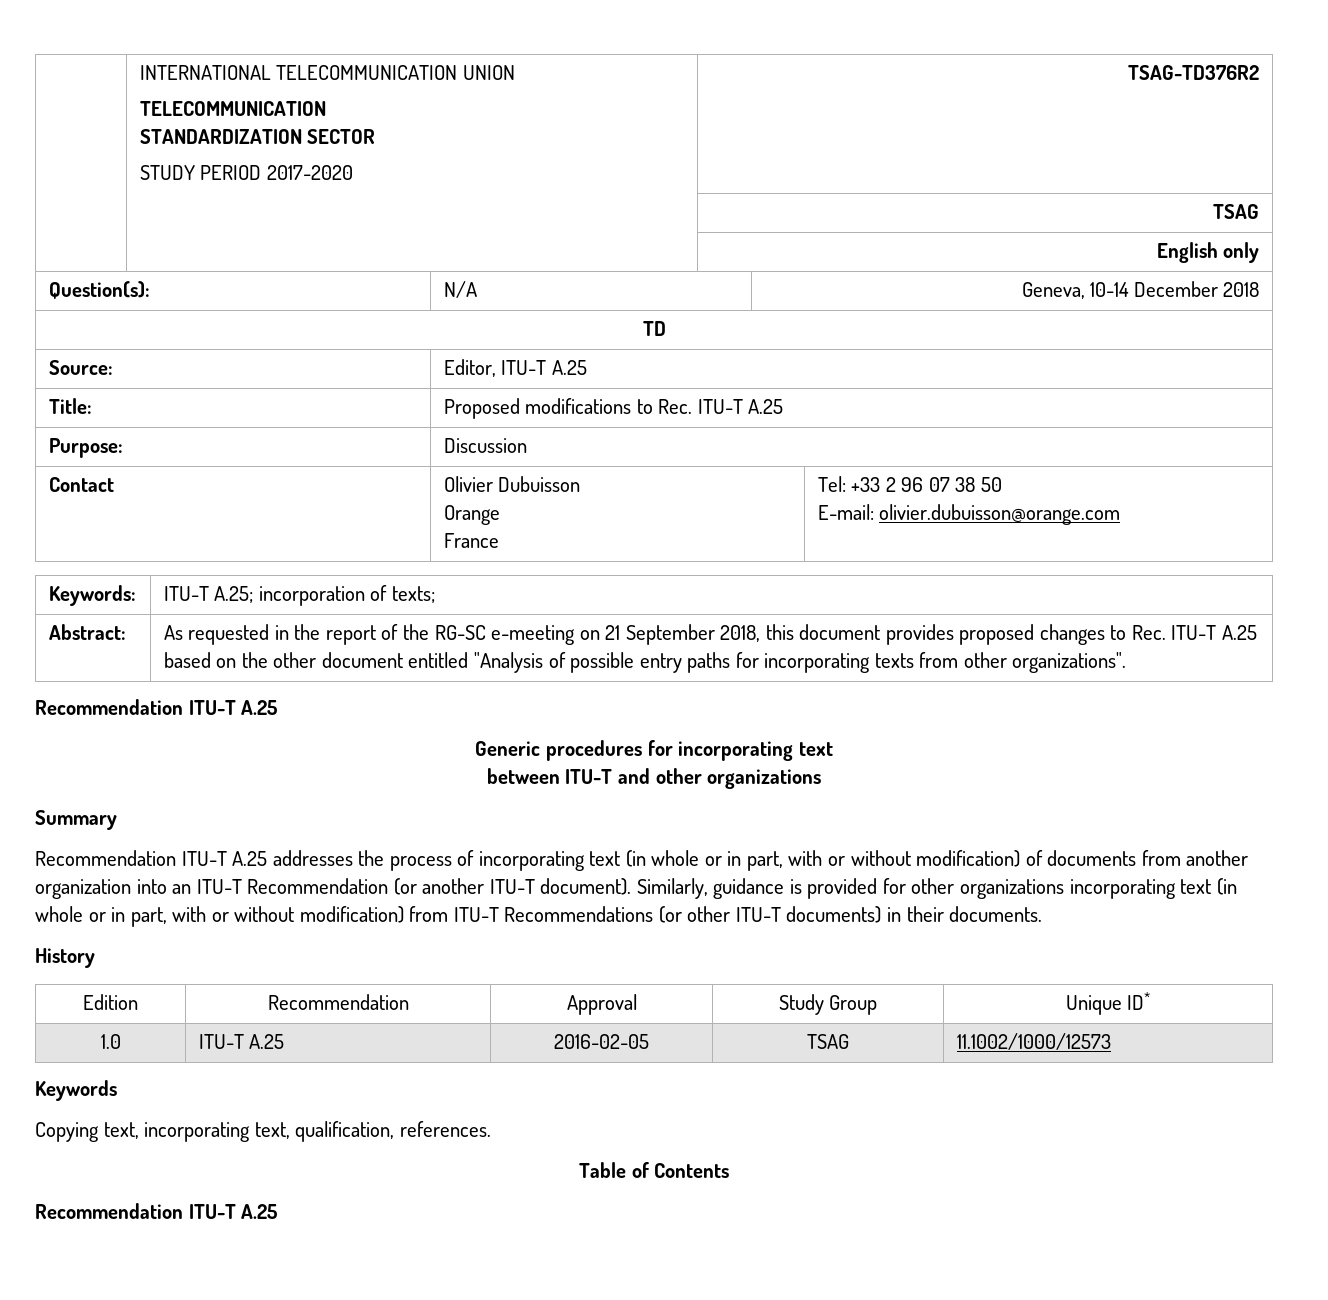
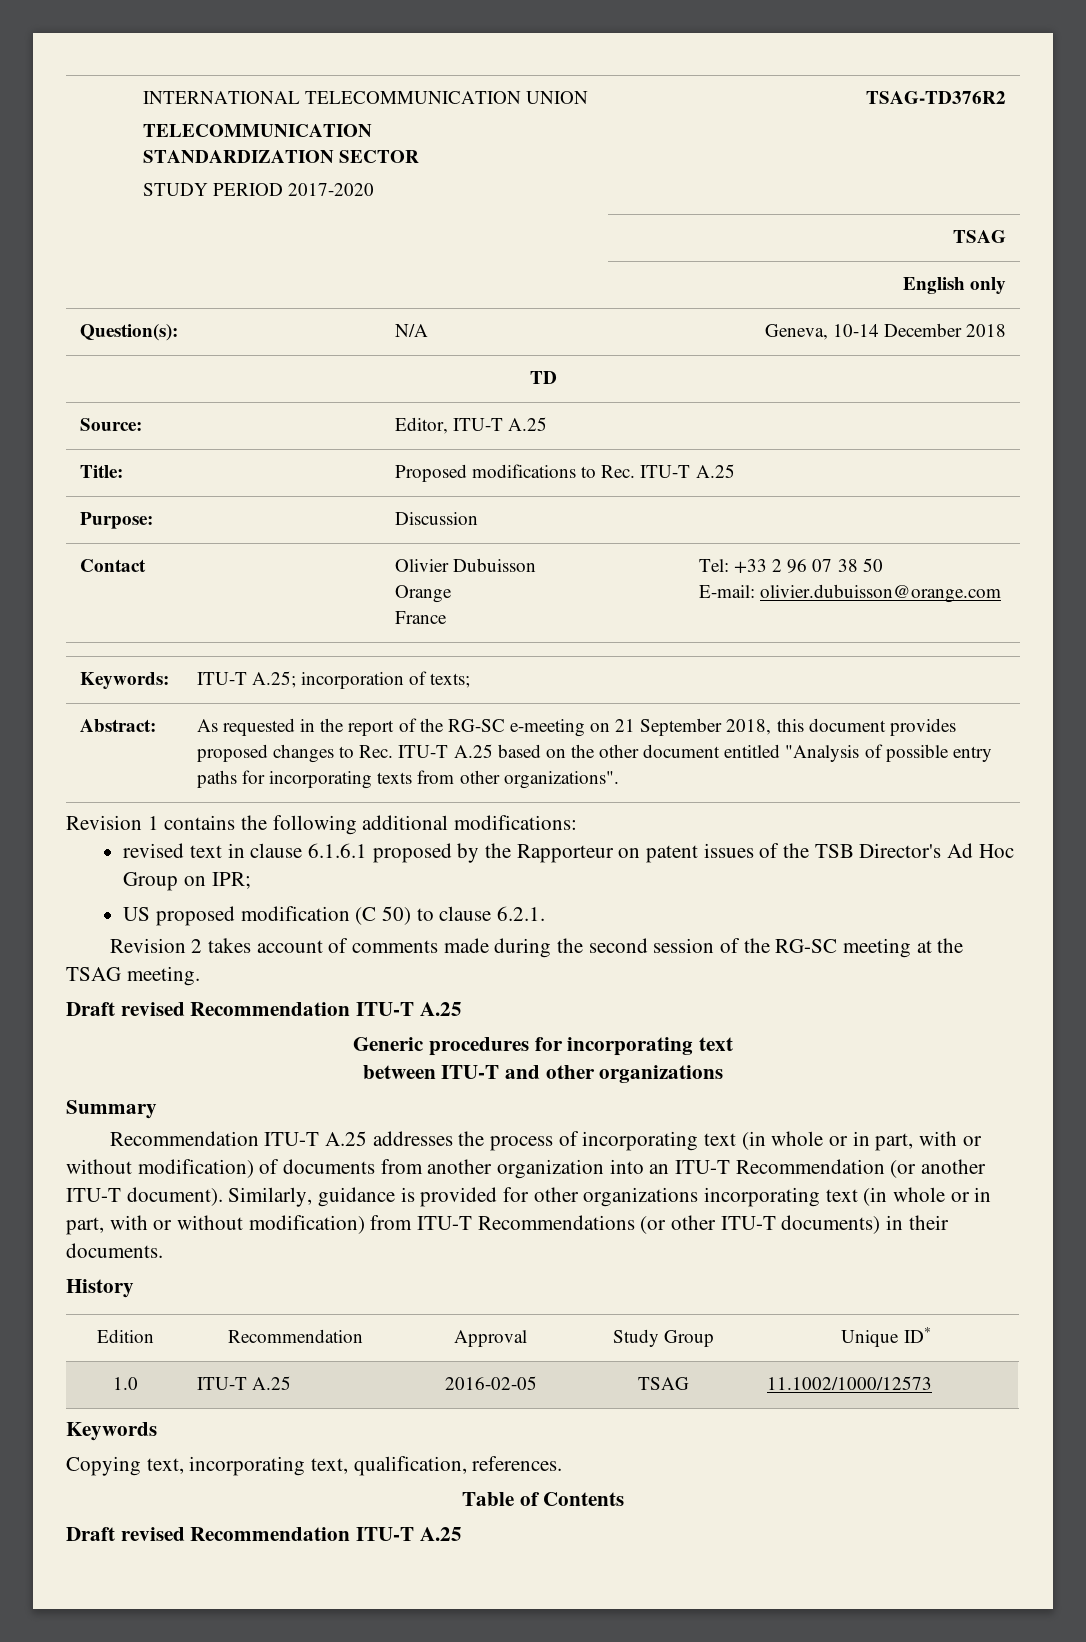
(1127, 662) none -> [66,815,578,835] [123,843,1014,863] [123,872,251,891] [123,906,546,926] [109,938,964,958] [66,966,200,986] [66,1002,185,1016] Revision 1 contains the following additional modifications: // revised text in clause 6.1.6.1 proposed by the Rapporteur on patent issues of the TSB Director's Ad Hoc Group on IPR; // US proposed modification (C 50) to clause 6.2.1. // Revision 2 takes account of comments made during the second session of the RG-SC meeting at the TSAG meeting. // Draft revised
(730, 1170) none -> [66,1527,185,1541] Draft revised

